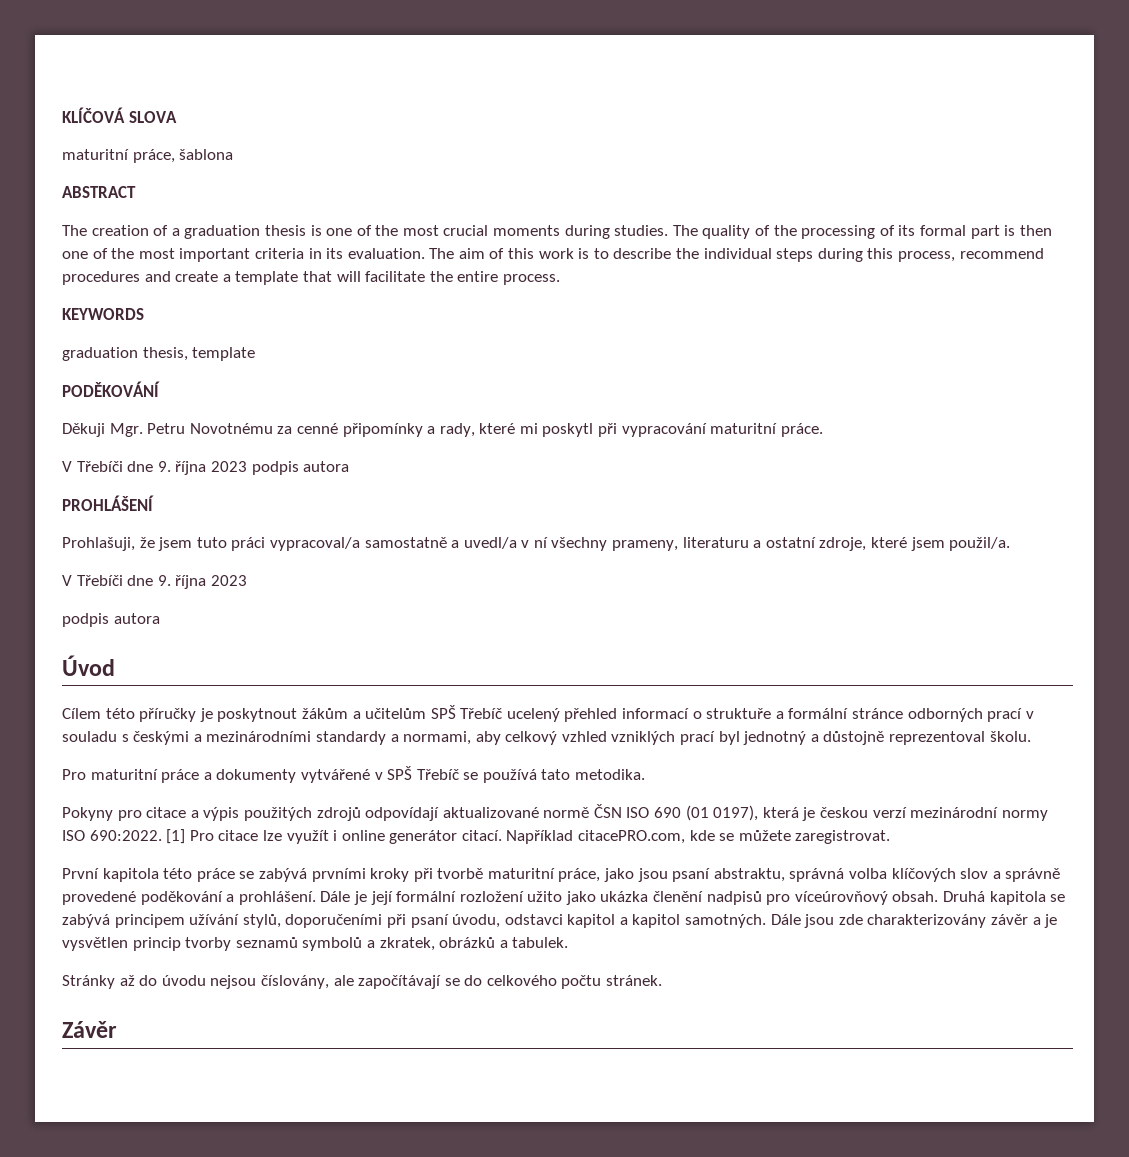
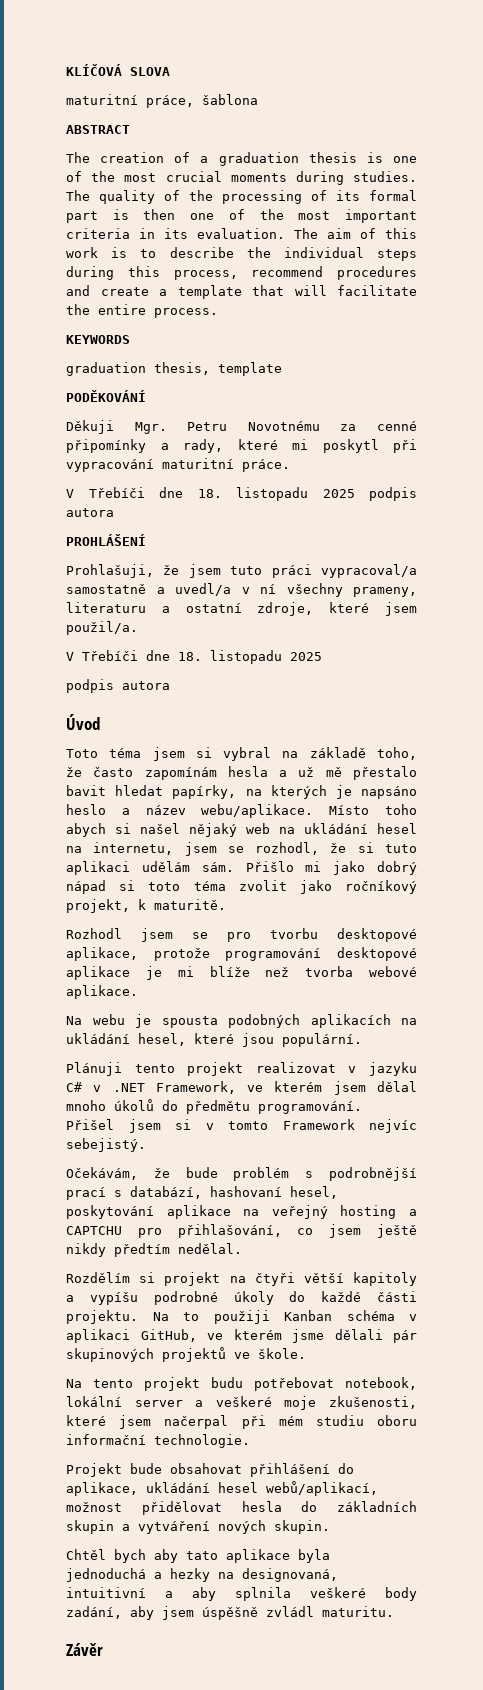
[157,461,247,475] 9. října 2023 -> [197,487,355,501] 18. listopadu 2025
[157,575,247,589] 9. října 2023 -> [178,650,322,664] 18. listopadu 2025
[62,705,1034,722] [62,731,1031,745] [62,766,646,783] [62,804,1048,821] [62,829,891,844] [62,868,1061,882] [62,891,1066,905] [62,914,1058,928] [62,937,569,951] [62,975,663,989] Cílem této příručky je poskytnout žákům a učitelům SPŠ Třebíč ucelený přehled informací o struktuře a formální stránce odborných prací v souladu s českými a mezinárodními standardy a normami, aby celkový vzhled vzniklých prací byl jednotný a důstojně reprezentoval školu. // Pro maturitní práce a dokumenty vytvářené v SPŠ Třebíč se používá tato metodika. // Pokyny pro citace a výpis použitých zdrojů odpovídají aktualizované normě ČSN ISO 690 (01 0197), která je českou verzí mezinárodní normy ISO 690:2022. [1] Pro citace lze využít i online generátor citací. Například citacePRO.com, kde se můžete zaregistrovat. // První kapitola této práce se zabývá prvními kroky při tvorbě maturitní práce, jako jsou psaní abstraktu, správná volba klíčových slov a správně provedené poděkování a prohlášení. Dále je její formální rozložení užito jako ukázka členění nadpisů pro víceúrovňový obsah. Druhá kapitola se zabývá principem užívání stylů, doporučeními při psaní úvodu, odstavci kapitol a kapitol samotných. Dále jsou zde charakterizovány závěr a je vysvětlen princip tvorby seznamů symbolů a zkratek, obrázků a tabulek. // Stránky až do úvodu nejsou číslovány, ale započítávají se do celkového počtu stránek. -> [66,747,417,761] [66,766,417,780] [66,785,417,799] [66,804,417,818] [66,823,417,837] [66,842,417,856] [66,861,417,875] [66,880,417,894] [66,899,226,913] [66,928,417,942] [66,947,417,961] [66,966,417,980] [66,985,138,999] [66,1014,417,1028] [66,1033,362,1047] [66,1062,417,1076] [66,1081,417,1095] [66,1099,362,1114] [66,1119,417,1133] [66,1138,146,1152] [66,1167,417,1181] [66,1186,338,1200] [66,1205,417,1219] [66,1224,417,1238] [66,1243,242,1257] [66,1272,417,1286] [66,1291,417,1305] [66,1310,417,1324] [66,1329,417,1343] [66,1347,306,1362] [66,1377,417,1391] [66,1396,417,1410] [66,1415,417,1429] [66,1434,250,1448] [66,1463,354,1477] [66,1481,378,1496] [66,1501,417,1515] [66,1520,330,1534] [66,1549,330,1563] [66,1568,338,1582] [66,1587,417,1601] [66,1606,394,1620] Toto téma jsem si vybral na základě toho, že často zapomínám hesla a už mě přestalo bavit hledat papírky, na kterých je napsáno heslo a název webu/aplikace. Místo toho abych si našel nějaký web na ukládání hesel na internetu, jsem se rozhodl, že si tuto aplikaci udělám sám. Přišlo mi jako dobrý nápad si toto téma zvolit jako ročníkový projekt, k maturitě. // Rozhodl jsem se pro tvorbu desktopové aplikace, protože programování desktopové aplikace je mi blíže než tvorba webové aplikace. // Na webu je spousta podobných aplikacích na ukládání hesel, které jsou populární. // Plánuji tento projekt realizovat v jazyku C# v .NET Framework, ve kterém jsem dělal mnoho úkolů do předmětu programování. Přišel jsem si v tomto Framework nejvíc sebejistý. // Očekávám, že bude problém s podrobnější prací s databází, hashovaní hesel, poskytování aplikace na veřejný hosting a CAPTCHU pro přihlašování, co jsem ještě nikdy předtím nedělal. // Rozdělím si projekt na čtyři větší kapitoly a vypíšu podrobné úkoly do každé části projektu. Na to použiji Kanban schéma v aplikaci GitHub, ve kterém jsme dělali pár skupinových projektů ve škole. // Na tento projekt budu potřebovat notebook, lokální server a veškeré moje zkušenosti, které jsem načerpal při mém studiu oboru informační technologie. // Projekt bude obsahovat přihlášení do aplikace, ukládání hesel webů/aplikací, možnost přidělovat hesla do základních skupin a vytváření nových skupin. // Chtěl bych aby tato aplikace byla jednoduchá a hezky na designovaná, intuitivní a aby splnila veškeré body zadání, aby jsem úspěšně zvládl maturitu.

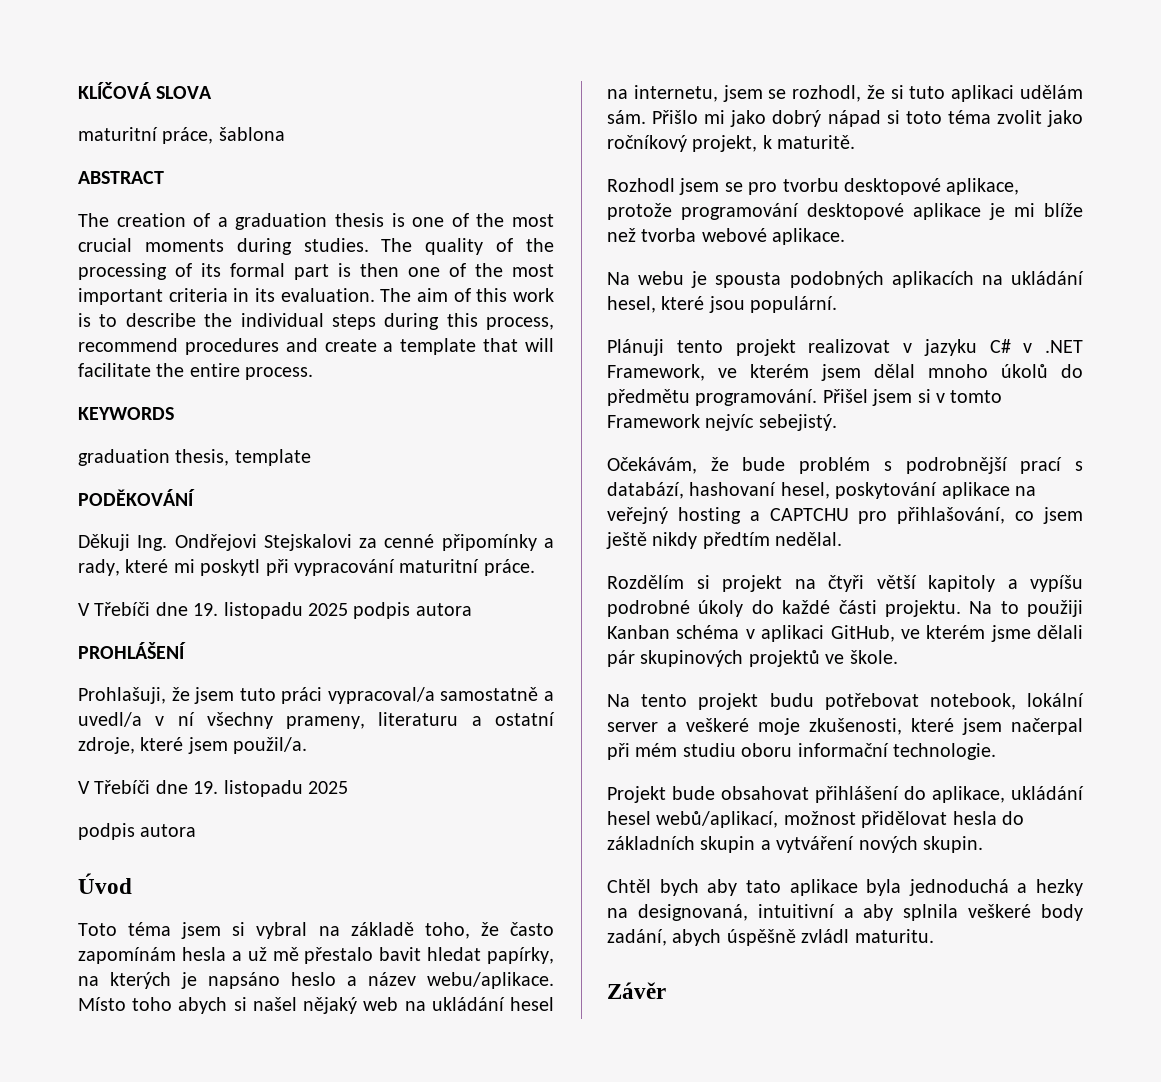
[134,421,320,434] Mgr. Petru Novotnému -> [137,534,352,551] Ing. Ondřejovi Stejskalovi
[197,489,222,498] 18. -> [193,603,219,616] 19.
[178,652,202,661] 18. -> [193,781,219,794] 19.
[130,1606,194,1620] aby jsem -> [672,929,722,946] abych

